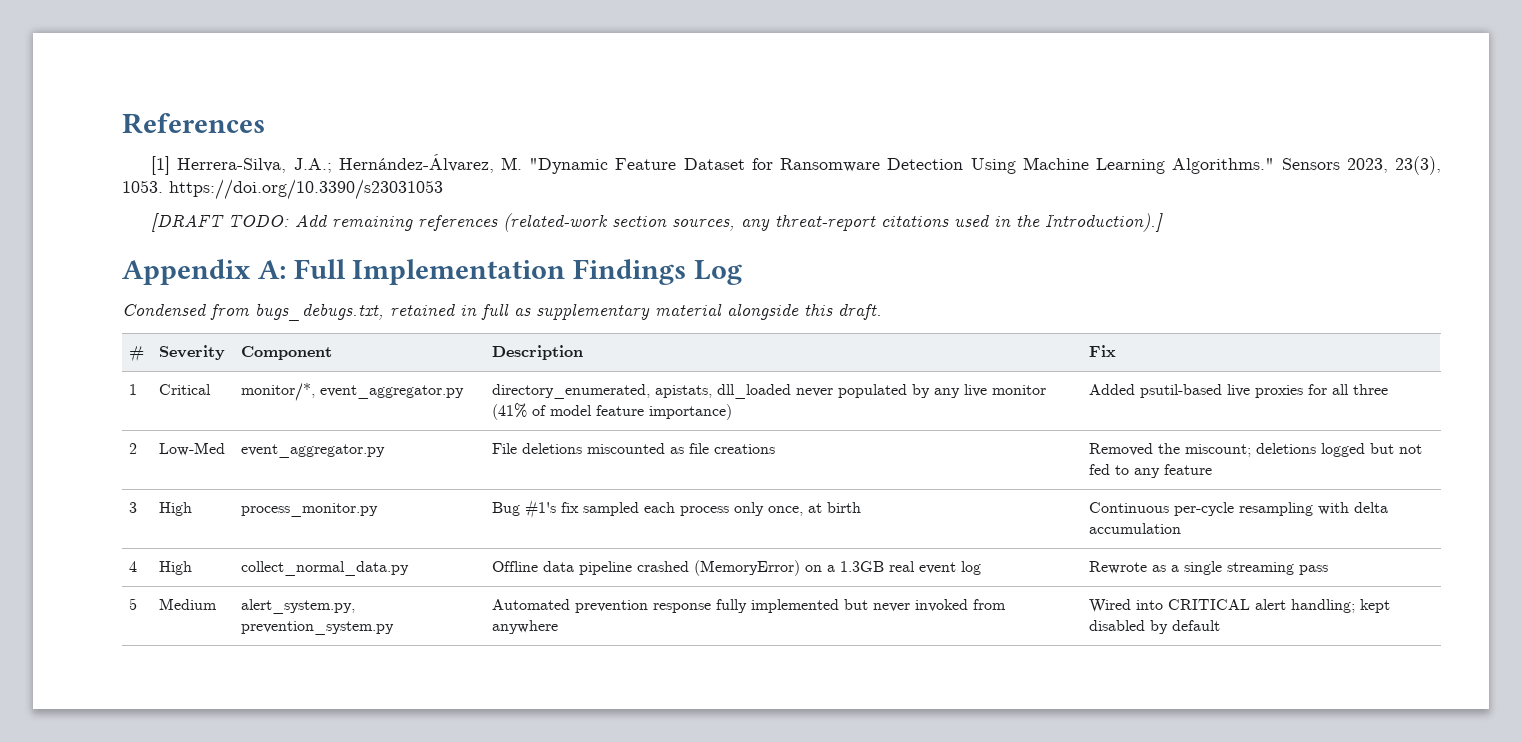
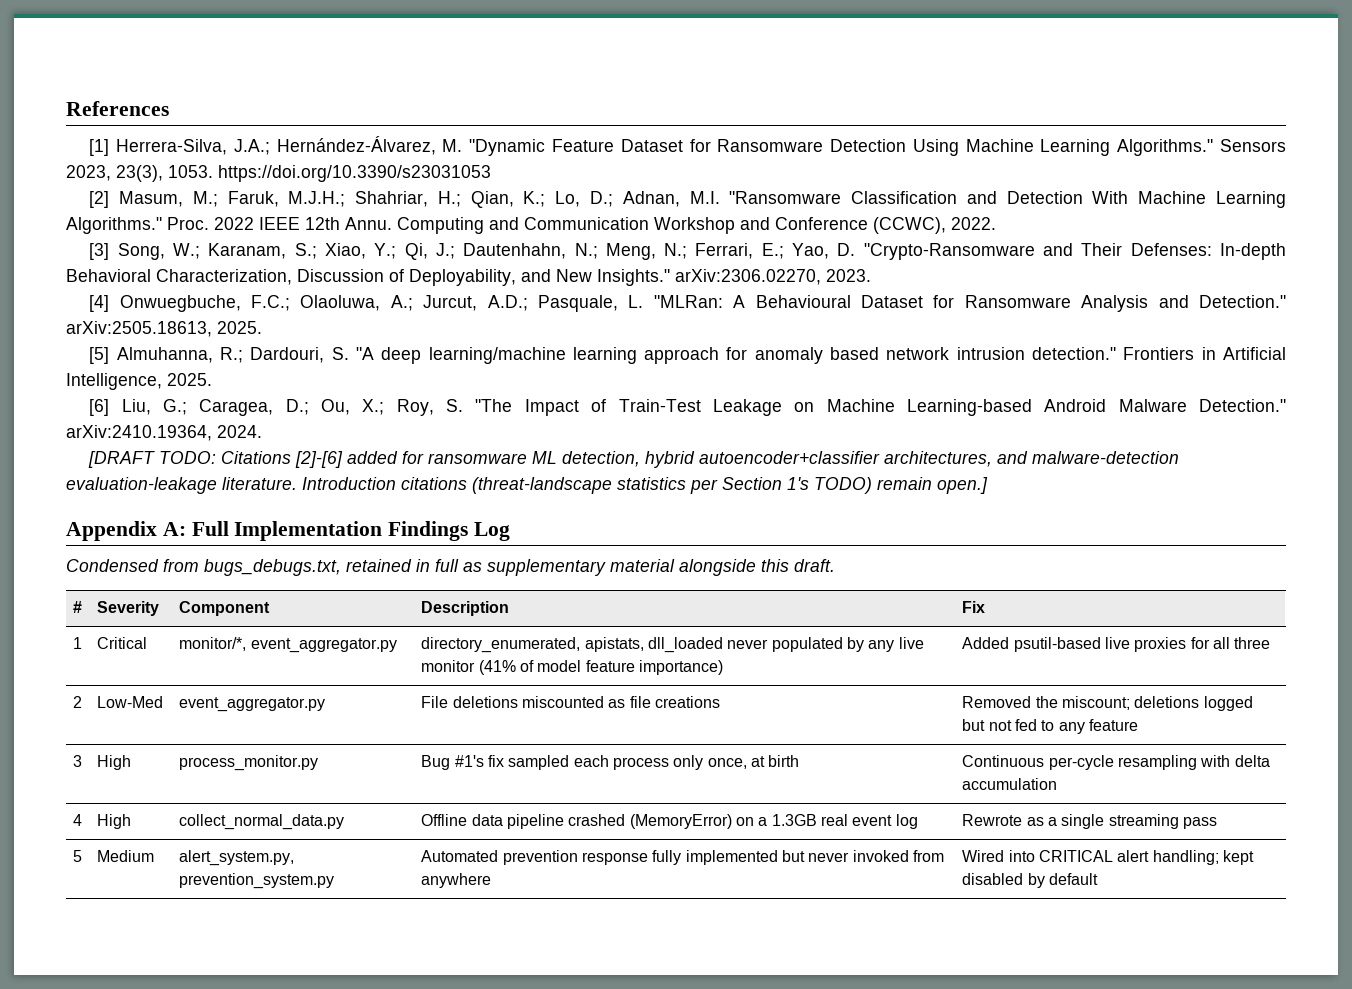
[151,213,1164,232] [DRAFT TODO: Add remaining references (related-work section sources, any threat-report citations used in the Introduction).] -> [89,191,1287,208] [66,217,996,234] [89,243,1287,260] [66,269,871,286] [89,295,1286,312] [66,321,262,337] [89,347,1287,364] [66,373,212,390] [89,399,1286,416] [66,425,262,441] [88,451,1180,468] [66,477,988,494] [2] Masum, M.; Faruk, M.J.H.; Shahriar, H.; Qian, K.; Lo, D.; Adnan, M.I. "Ransomware Classification and Detection With Machine Learning Algorithms." Proc. 2022 IEEE 12th Annu. Computing and Communication Workshop and Conference (CCWC), 2022. // [3] Song, W.; Karanam, S.; Xiao, Y.; Qi, J.; Dautenhahn, N.; Meng, N.; Ferrari, E.; Yao, D. "Crypto-Ransomware and Their Defenses: In-depth Behavioral Characterization, Discussion of Deployability, and New Insights." arXiv:2306.02270, 2023. // [4] Onwuegbuche, F.C.; Olaoluwa, A.; Jurcut, A.D.; Pasquale, L. "MLRan: A Behavioural Dataset for Ransomware Analysis and Detection." arXiv:2505.18613, 2025. // [5] Almuhanna, R.; Dardouri, S. "A deep learning/machine learning approach for anomaly based network intrusion detection." Frontiers in Artificial Intelligence, 2025. // [6] Liu, G.; Caragea, D.; Ou, X.; Roy, S. "The Impact of Train-Test Leakage on Machine Learning-based Android Malware Detection." arXiv:2410.19364, 2024. // [DRAFT TODO: Citations [2]-[6] added for ransomware ML detection, hybrid autoencoder+classifier architectures, and malware-detection evaluation-leakage literature. Introduction citations (threat-landscape statistics per Section 1's TODO) remain open.]

